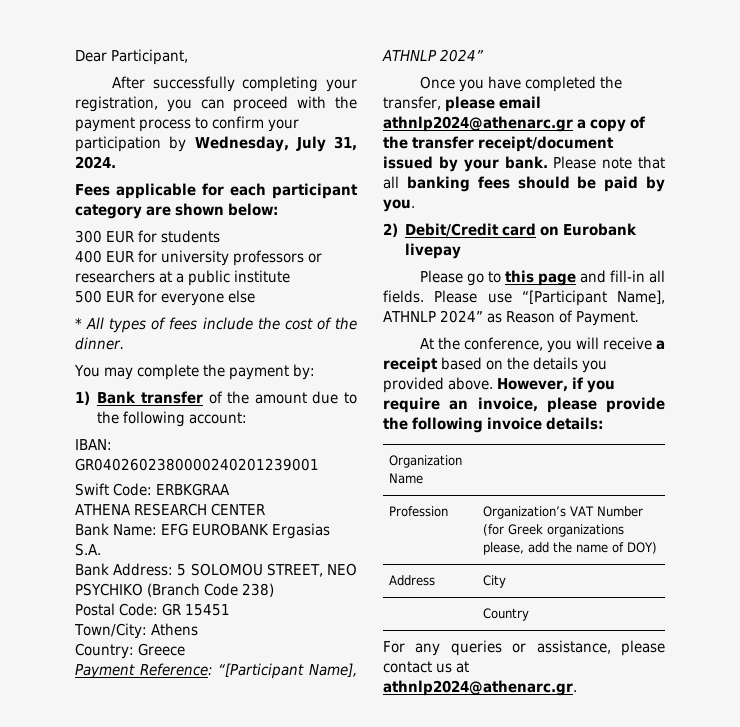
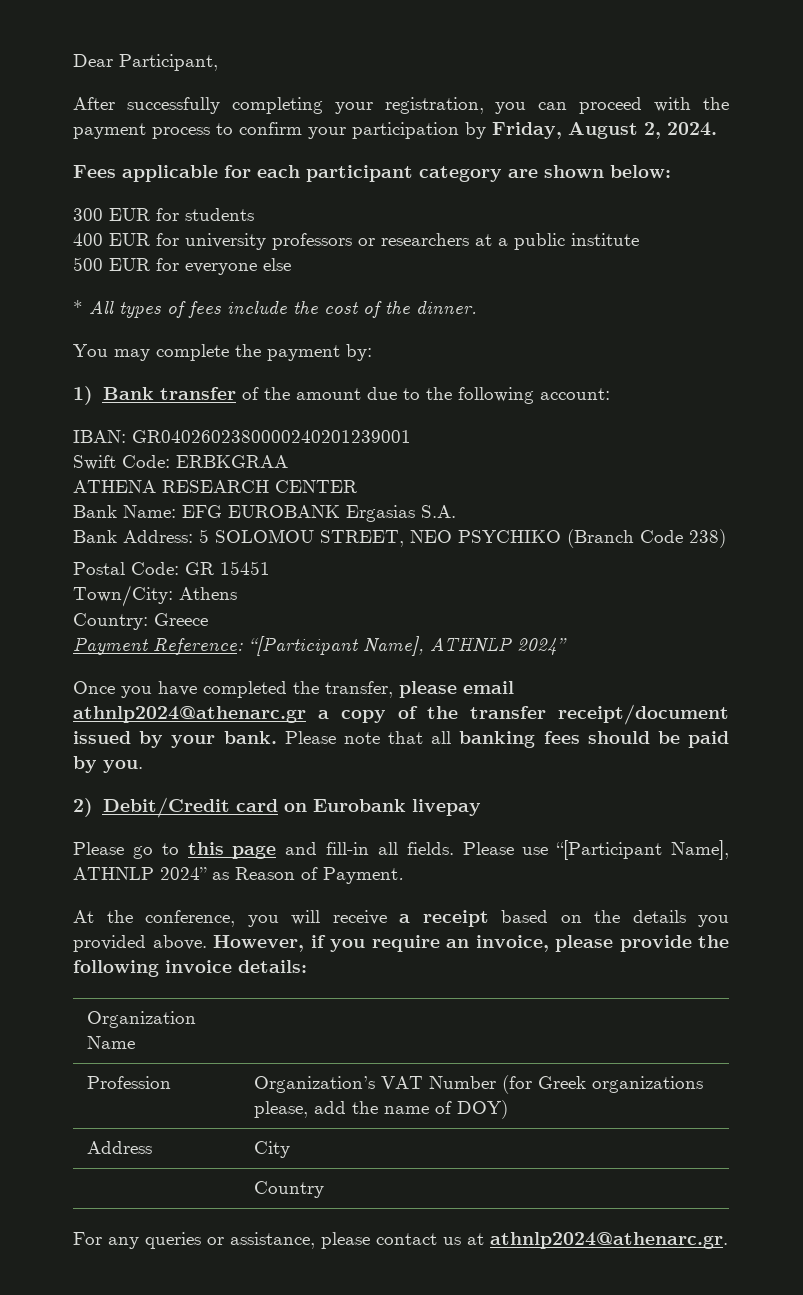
[194,136,357,152] Wednesday, July 31, -> [492,122,661,139] Friday, August 2,

